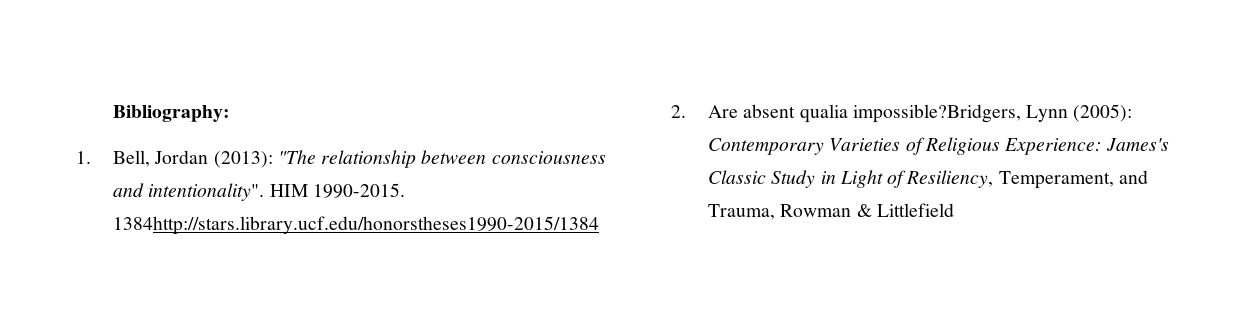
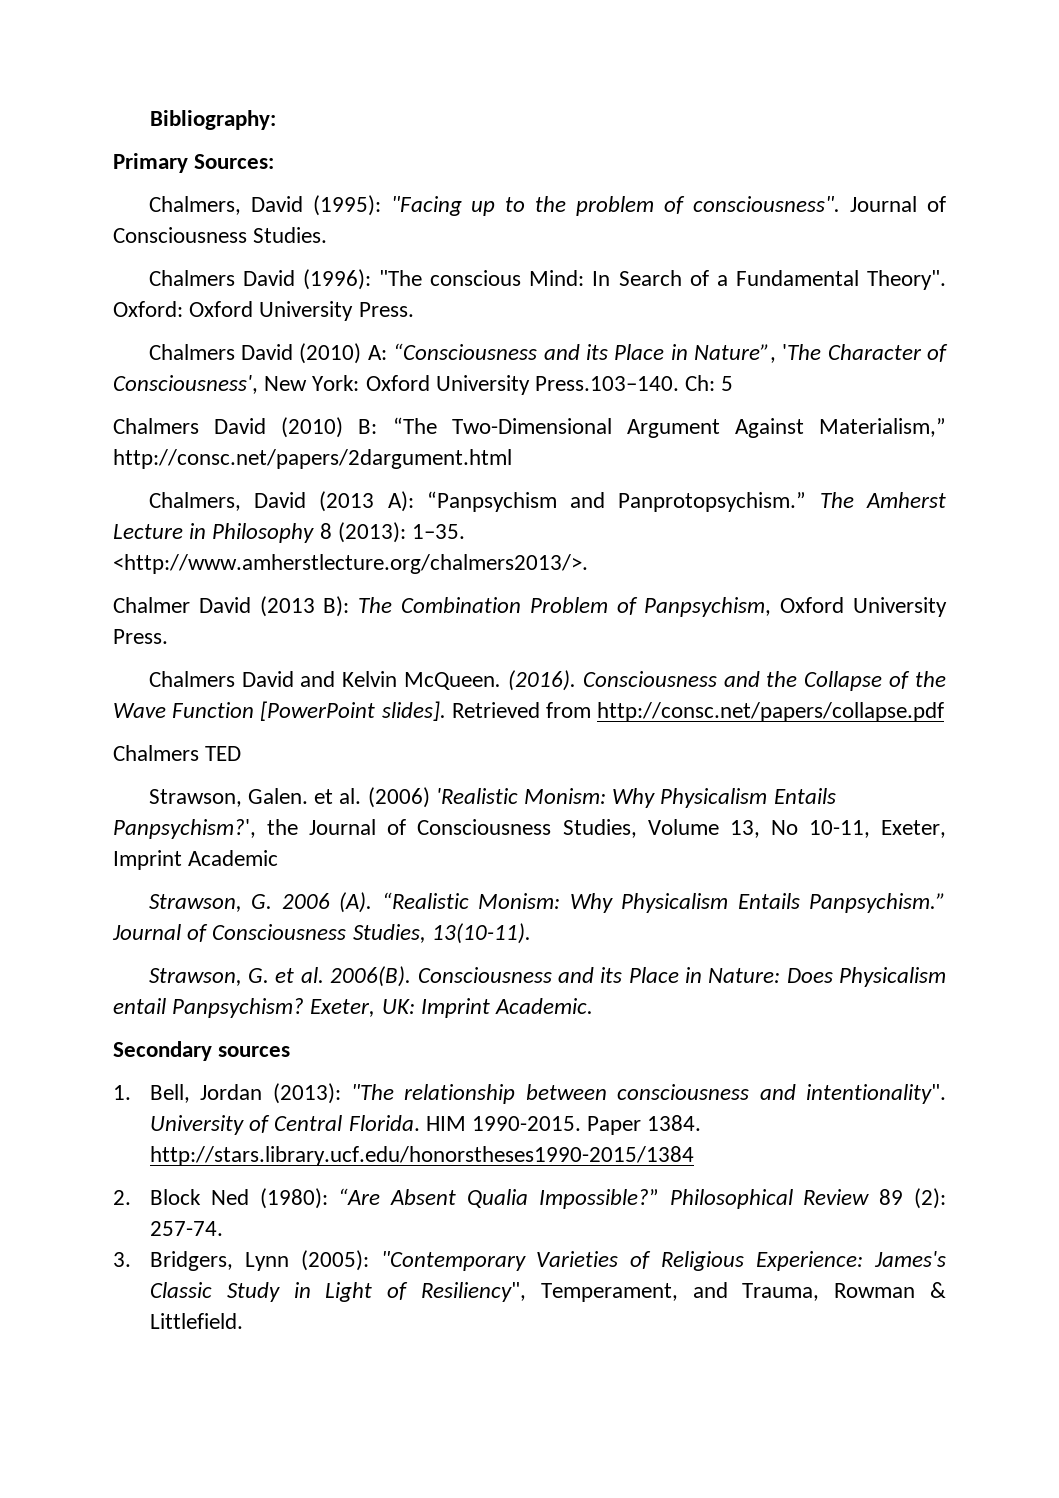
(231, 113) none -> [113,153,275,173] [148,195,946,216] [113,227,328,243] [148,269,947,290] [113,301,414,321] [148,343,949,364] [113,375,734,395] [113,417,946,438] [113,449,512,469] [148,491,946,512] [113,522,466,543] [113,554,588,574] [113,596,947,617] [113,629,168,644] [148,670,947,691] [113,701,945,722] [113,745,242,761] [148,787,836,808] [113,819,947,839] [113,850,279,870] [148,892,946,913] [112,923,531,944] [148,966,947,987] [113,998,594,1018] [113,1041,291,1061] // Primary Sources: // Chalmers, David (1995): "Facing up to the problem of consciousness". Journal of Consciousness Studies. // Chalmers David (1996): "The conscious Mind: In Search of a Fundamental Theory". Oxford: Oxford University Press. // Chalmers David (2010) A: “Consciousness and its Place in Nature”, 'The Character of Consciousness', New York: Oxford University Press.103–140. Ch: 5 // Chalmers David (2010) B: “The Two-Dimensional Argument Against Materialism,” http://consc.net/papers/2dargument.html // Chalmers, David (2013 A): “Panpsychism and Panprotopsychism.” The Amherst Lecture in Philosophy 8 (2013): 1–35. <http://www.amherstlecture.org/chalmers2013/>. // Chalmer David (2013 B): The Combination Problem of Panpsychism, Oxford University Press. // Chalmers David and Kelvin McQueen. (2016). Consciousness and the Collapse of the Wave Function [PowerPoint slides]. Retrieved from http://consc.net/papers/collapse.pdf // Chalmers TED // Strawson, Galen. et al. (2006) 'Realistic Monism: Why Physicalism Entails Panpsychism?', the Journal of Consciousness Studies, Volume 13, No 10-11, Exeter, Imprint Academic // Strawson, G. 2006 (A). “Realistic Monism: Why Physicalism Entails Panpsychism.” Journal of Consciousness Studies, 13(10-11). // Strawson, G. et al. 2006(B). Consciousness and its Place in Nature: Does Physicalism entail Panpsychism? Exeter, UK: Imprint Academic. // Secondary sources
[269,183,405,198] [113,216,600,235] [671,104,1021,123] HIM 1990-2015. 1384http://stars.library.ucf.edu/honorstheses1990-2015/1384 // 2. Are absent qualia impossible?Bridgers, -> [149,1115,702,1135] [149,1146,694,1166] [113,1188,946,1209] [149,1221,223,1236] [113,1251,233,1271] University of Central Florida. HIM 1990-2015. Paper 1384. http://stars.library.ucf.edu/honorstheses1990-2015/1384 // 2. Block Ned (1980): “Are Absent Qualia Impossible?” Philosophical Review 89 (2): 257-74. // 3. Bridgers,
[708,138,825,155] Contemporary -> [380,1251,526,1271] "Contemporary
[906,170,994,188] Resiliency, -> [420,1282,526,1302] Resiliency",
[876,203,954,217] Littlefield -> [149,1313,243,1329] Littlefield.

